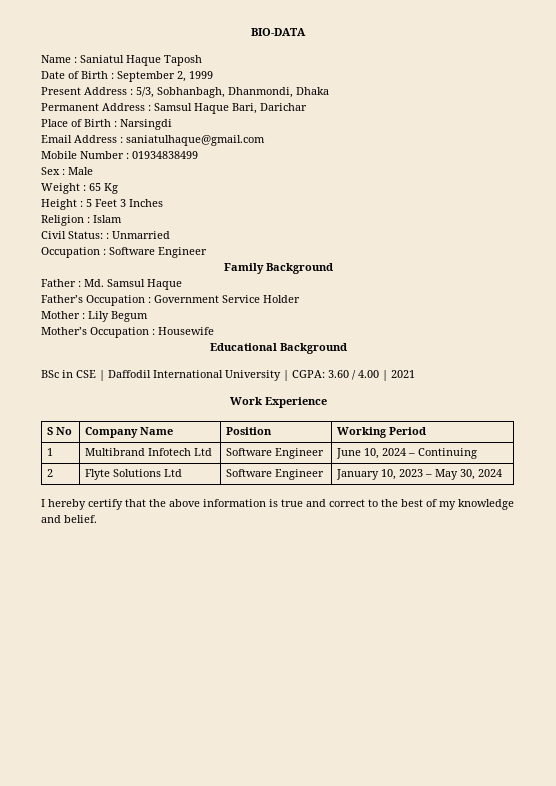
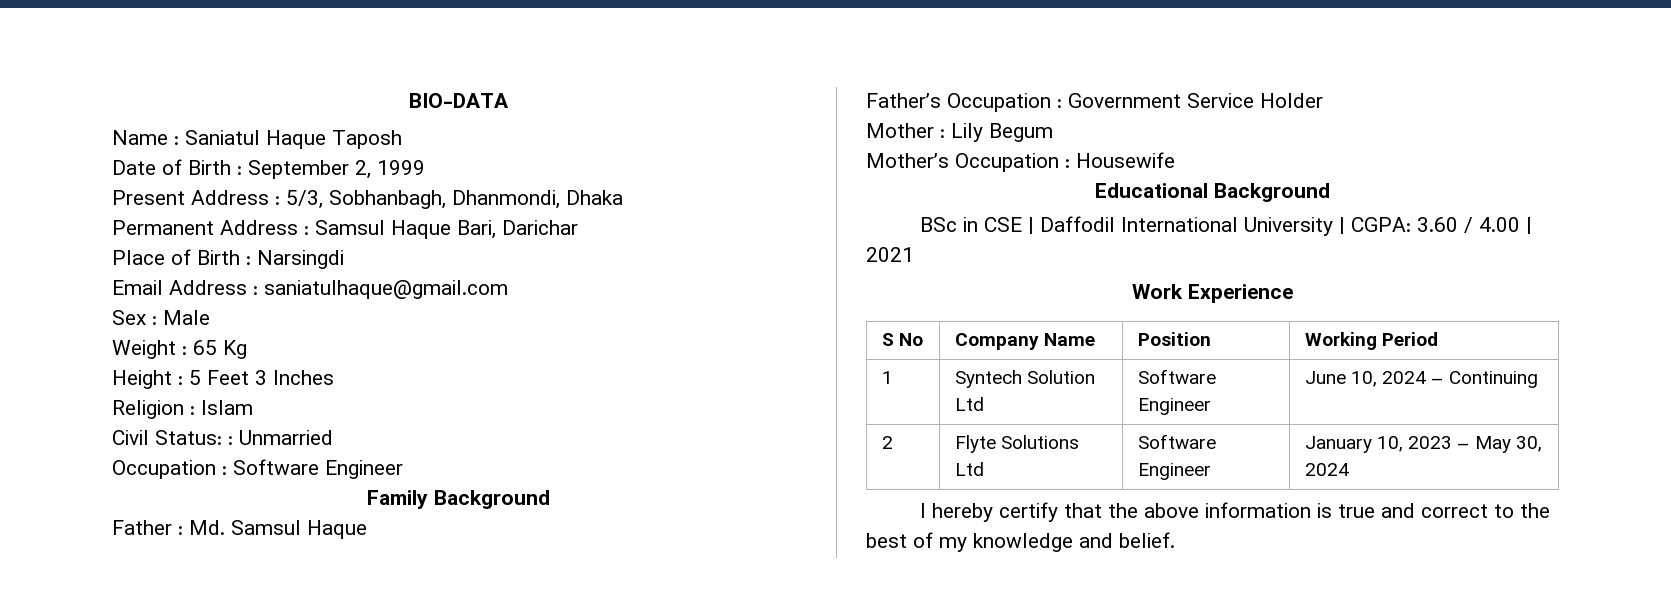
[41,151,198,159] // Mobile Number : 01934838499 -> (508, 289) none
[84,448,191,456] Multibrand Infotech -> [955,370,1096,388] Syntech Solution

